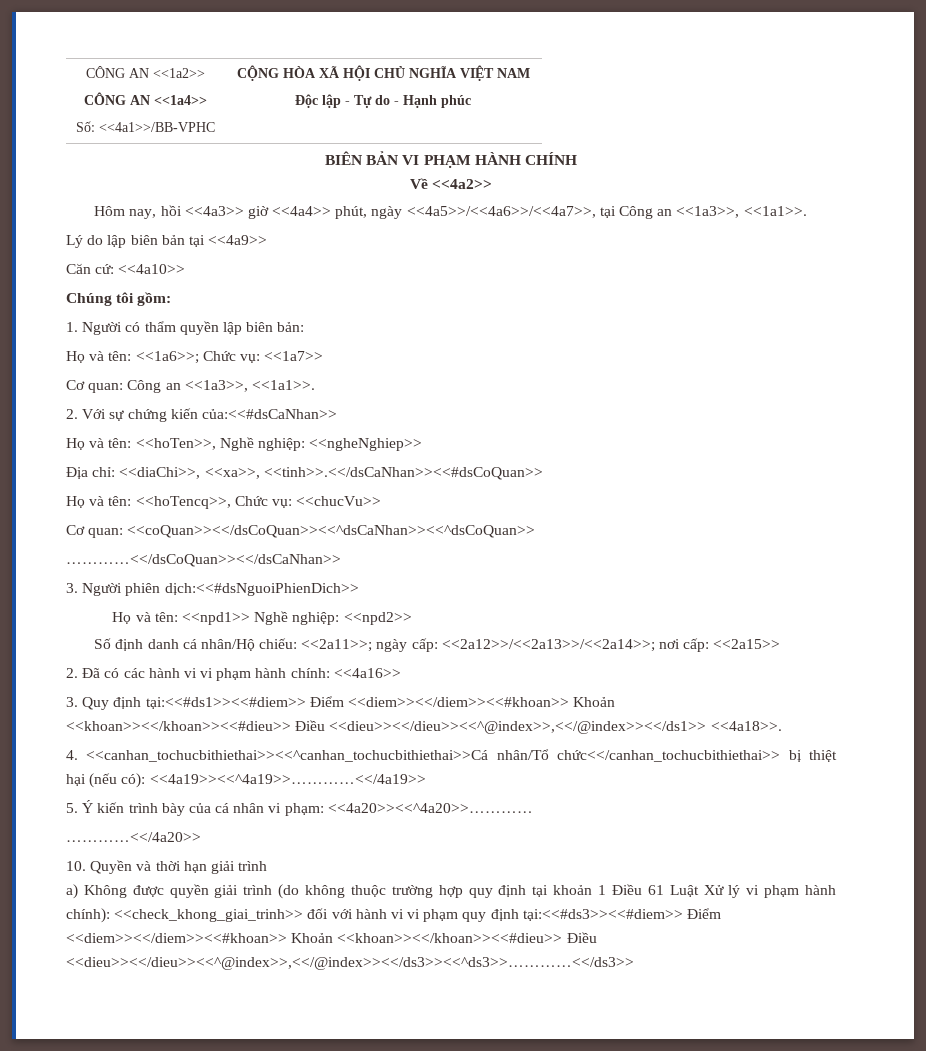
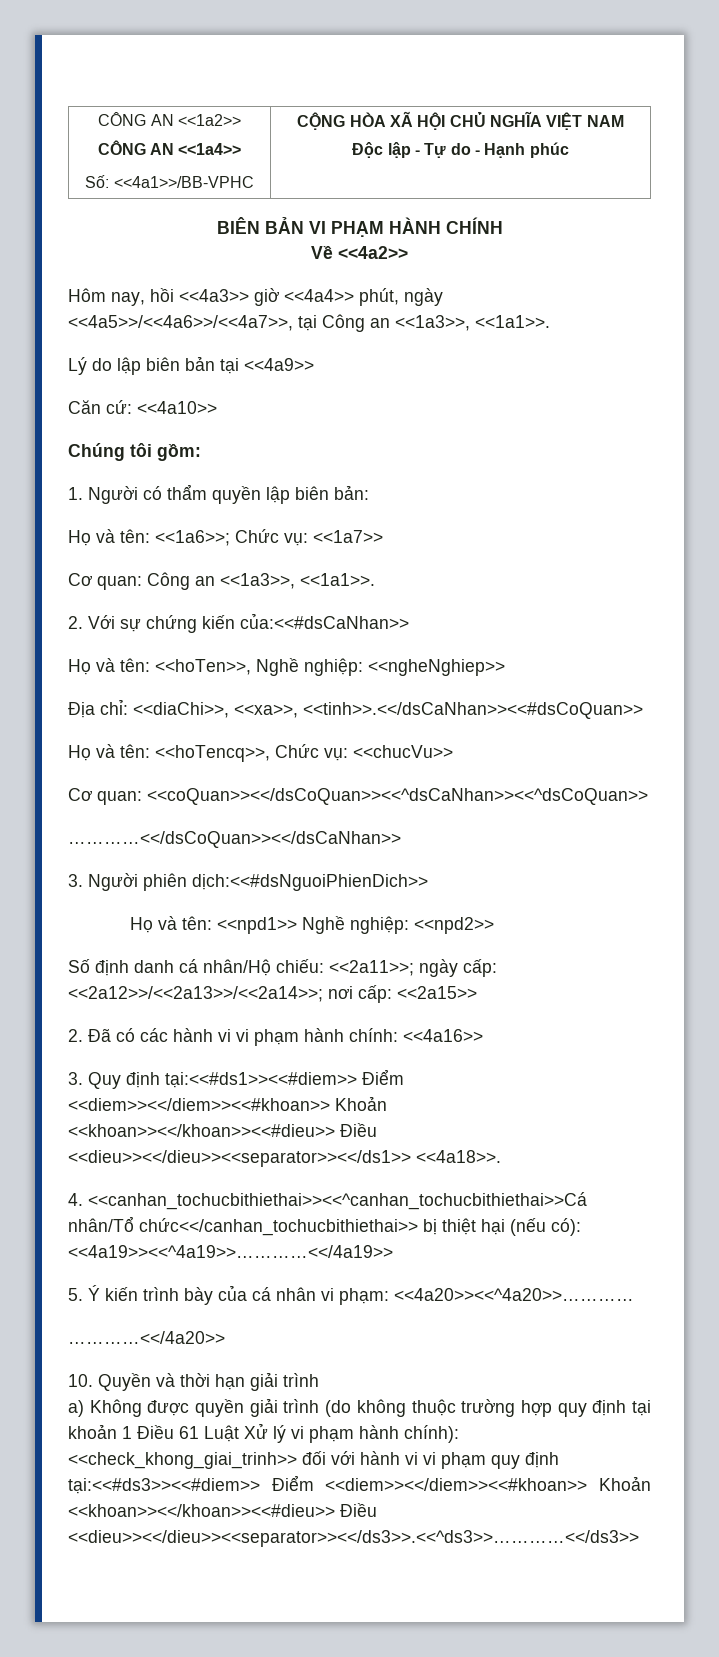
[329,721,707,734] <<dieu>><</dieu>><<^@index>>,<</@index>><</ds1>> -> [68,1150,411,1167] <<dieu>><</dieu>><<separator>><</ds1>>
[66,957,634,970] <<dieu>><</dieu>><<^@index>>,<</@index>><</ds3>><<^ds3>>…………<</ds3>> -> [68,1530,639,1547] <<dieu>><</dieu>><<separator>><</ds3>>.<<^ds3>>…………<</ds3>>

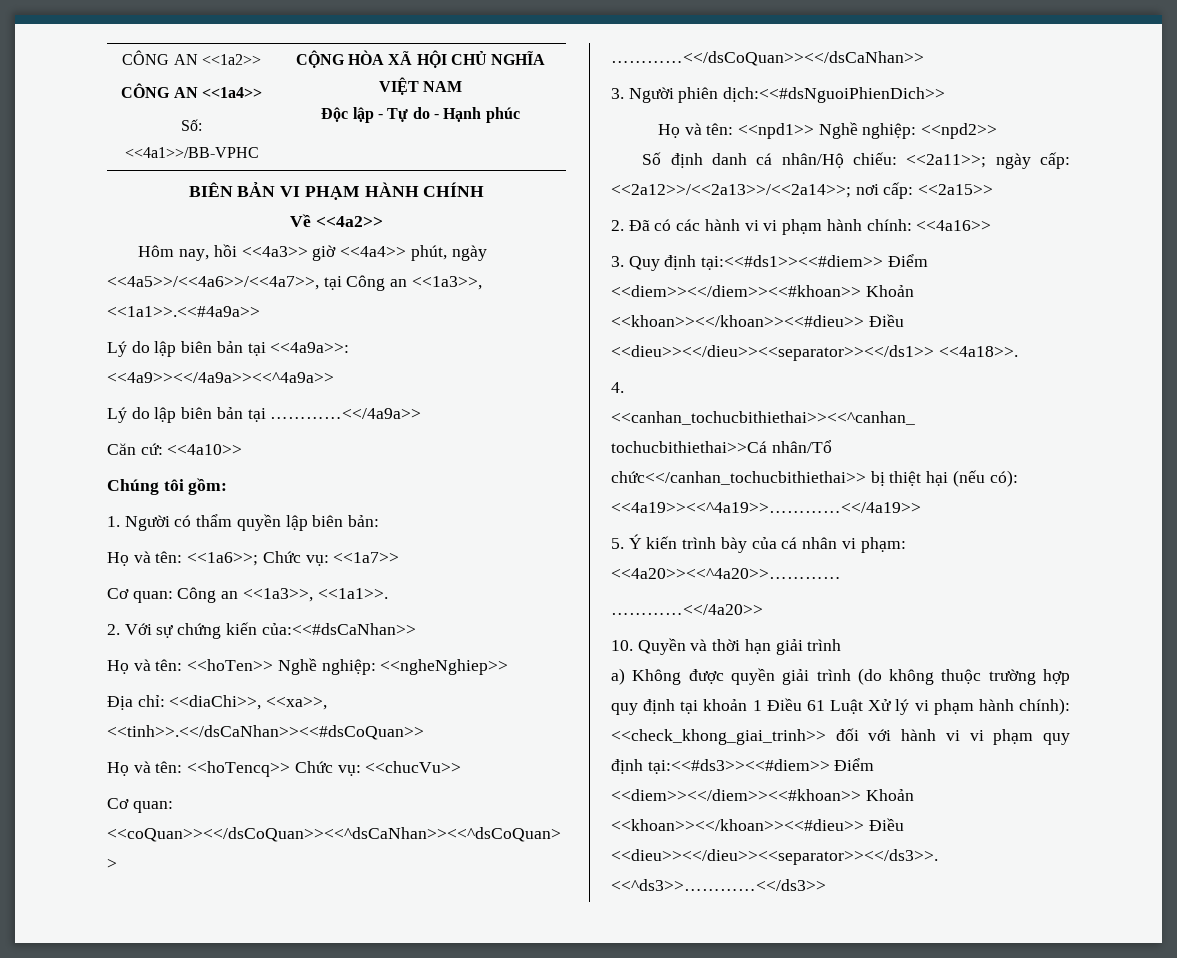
[475,315,550,328] [68,356,314,375] <<1a1>>. // Lý do lập biên bản tại <<4a9>> -> [107,306,260,317] [107,341,350,357] [107,372,334,383] [107,407,422,423] <<1a1>>.<<#4a9a>> // Lý do lập biên bản tại <<4a9a>>: <<4a9>><</4a9a>><<^4a9a>> // Lý do lập biên bản tại …………<</4a9a>>
[155,659,251,675] <<hoTen>>, -> [187,659,274,671] <<hoTen>>
[155,745,270,762] <<hoTencq>>, -> [187,761,291,777] <<hoTencq>>

